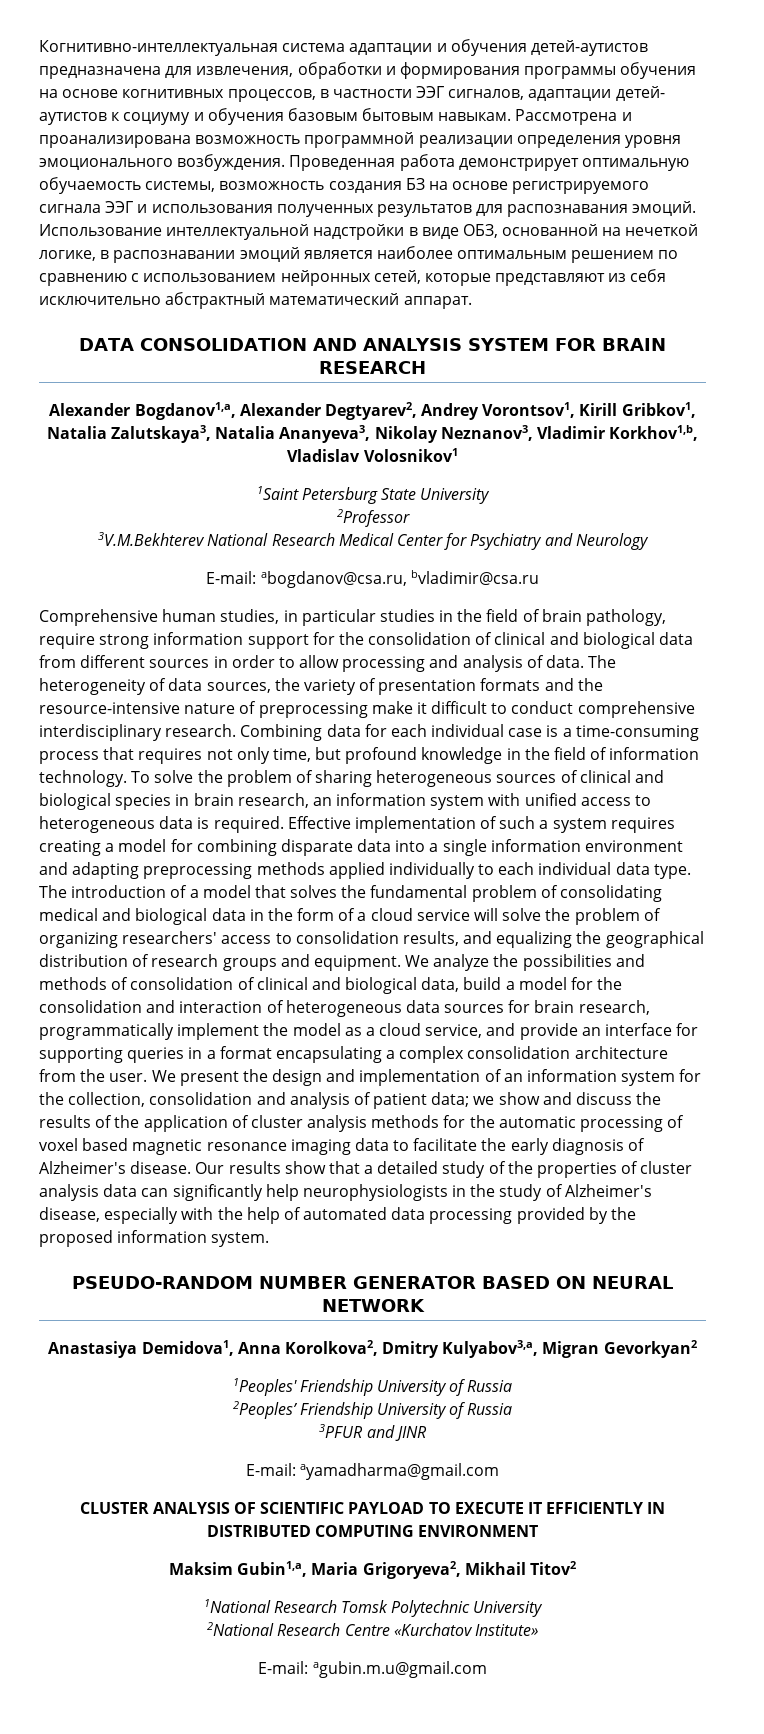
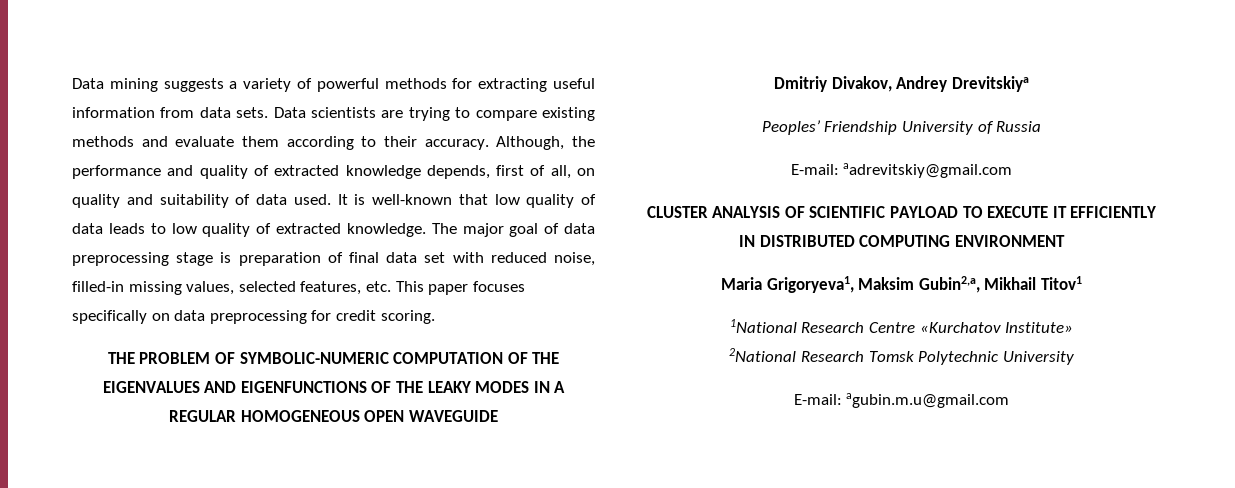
[39,39,648,56] [39,62,697,79] [39,86,665,102] [39,108,632,125] [39,132,681,148] [39,154,689,171] [39,177,650,194] [39,201,697,217] [39,224,699,240] [39,246,679,263] [39,269,667,286] [39,292,472,309] [78,338,667,351] [319,361,426,374] [49,402,696,420] [46,425,699,443] [287,448,458,462] [256,486,491,504] [336,509,410,527] [98,532,649,550] [206,570,539,588] [39,609,667,626] [39,632,694,649] [39,655,617,672] [39,678,603,695] [39,701,695,718] [39,724,699,741] [39,747,700,764] [39,770,665,787] [39,793,652,810] [39,816,675,833] [39,839,684,856] [39,862,691,879] [39,885,663,902] [39,908,661,925] [39,931,704,948] [39,954,645,971] [39,977,623,994] [39,1000,650,1017] [39,1023,699,1040] [39,1046,668,1063] [39,1069,702,1086] [39,1092,662,1109] [39,1115,685,1132] [39,1138,646,1155] [39,1161,693,1178] [39,1184,652,1201] [39,1207,637,1224] [39,1230,270,1247] [72,1276,673,1289] [321,1299,425,1312] [48,1340,697,1358] [232,1378,513,1396] [232,1401,513,1419] [319,1424,427,1441] [245,1463,500,1480] Когнитивно-интеллектуальная система адаптации и обучения детей-аутистов предназначена для извлечения, обработки и формирования программы обучения на основе когнитивных процессов, в частности ЭЭГ сигналов, адаптации детей- аутистов к социуму и обучения базовым бытовым навыкам. Рассмотрена и проанализирована возможность программной реализации определения уровня эмоционального возбуждения. Проведенная работа демонстрирует оптимальную обучаемость системы, возможность создания БЗ на основе регистрируемого сигнала ЭЭГ и использования полученных результатов для распознавания эмоций. Использование интеллектуальной надстройки в виде ОБЗ, основанной на нечеткой логике, в распознавании эмоций является наиболее оптимальным решением по сравнению с использованием нейронных сетей, которые представляют из себя исключительно абстрактный математический аппарат. // DATA CONSOLIDATION AND ANALYSIS SYSTEM FOR BRAIN RESEARCH // Alexander Bogdanov1,a, Alexander Degtyarev2, Andrey Vorontsov1, Kirill Gribkov1, Natalia Zalutskaya3, Natalia Ananyeva3, Nikolay Neznanov3, Vladimir Korkhov1,b, Vladislav Volosnikov1 // 1Saint Petersburg State University // 2Professor // 3V.M.Bekhterev National Research Medical Center for Psychiatry and Neurology // E-mail: abogdanov@csa.ru, bvladimir@csa.ru // Comprehensive human studies, in particular studies in the field of brain pathology, require strong information support for the consolidation of clinical and biological data from different sources in order to allow processing and analysis of data. The heterogeneity of data sources, the variety of presentation formats and the resource-intensive nature of preprocessing make it difficult to conduct comprehensive interdisciplinary research. Combining data for each individual case is a time-consuming process that requires not only time, but profound knowledge in the field of information technology. To solve the problem of sharing heterogeneous sources of clinical and biological species in brain research, an information system with unified access to heterogeneous data is required. Effective implementation of such a system requires creating a model for combining disparate data into a single information environment and adapting preprocessing methods applied individually to each individual data type. The introduction of a model that solves the fundamental problem of consolidating medical and biological data in the form of a cloud service will solve the problem of organizing researchers' access to consolidation results, and equalizing the geographical distribution of research groups and equipment. We analyze the possibilities and methods of consolidation of clinical and biological data, build a model for the consolidation and interaction of heterogeneous data sources for brain research, programmatically implement the model as a cloud service, and provide an interface for supporting queries in a format encapsulating a complex consolidation architecture from the user. We present the design and implementation of an information system for the collection, consolidation and analysis of patient data; we show and discuss the results of the application of cluster analysis methods for the automatic processing of voxel based magnetic resonance imaging data to facilitate the early diagnosis of Alzheimer's disease. Our results show that a detailed study of the properties of cluster analysis data can significantly help neurophysiologists in the study of Alzheimer's disease, especially with the help of automated data processing provided by the proposed information system. // PSEUDO-RANDOM NUMBER GENERATOR BASED ON NEURAL NETWORK // Anastasiya Demidova1, Anna Korolkova2, Dmitry Kulyabov3,a, Migran Gevorkyan2 // 1Peoples' Friendship University of Russia // 2Peoples’ Friendship University of Russia // 3PFUR and JINR // E-mail: ayamadharma@gmail.com -> [72,78,595,92] [72,107,595,121] [72,136,595,150] [72,165,595,179] [72,194,596,208] [72,223,595,237] [72,252,595,266] [72,281,525,295] [72,310,435,324] [107,352,560,364] [102,381,566,393] [169,410,498,422] [774,76,1029,92] [761,120,1042,135] [790,163,1013,178] Data mining suggests a variety of powerful methods for extracting useful information from data sets. Data scientists are trying to compare existing methods and evaluate them according to their accuracy. Although, the performance and quality of extracted knowledge depends, first of all, on quality and suitability of data used. It is well-known that low quality of data leads to low quality of extracted knowledge. The major goal of data preprocessing stage is preparation of final data set with reduced noise, filled-in missing values, selected features, etc. This paper focuses specifically on data preprocessing for credit scoring. // THE PROBLEM OF SYMBOLIC-NUMERIC COMPUTATION OF THE EIGENVALUES AND EIGENFUNCTIONS OF THE LEAKY MODES IN A REGULAR HOMOGENEOUS OPEN WAVEGUIDE // Dmitriy Divakov, Andrey Drevitskiya // Peoples’ Friendship University of Russia // E-mail: aadrevitskiy@gmail.com
[169,1561,576,1579] [203,1599,544,1617] [207,1622,538,1636] Maksim Gubin1,a, Maria Grigoryeva2, Mikhail Titov2 // 1National Research Tomsk Polytechnic University // 2National Research Centre «Kurchatov Institute» -> [721,276,1082,293] [729,319,1074,333] [729,348,1074,365] Maria Grigoryeva1, Maksim Gubin2,a, Mikhail Titov1 // 1National Research Centre «Kurchatov Institute» // 2National Research Tomsk Polytechnic University

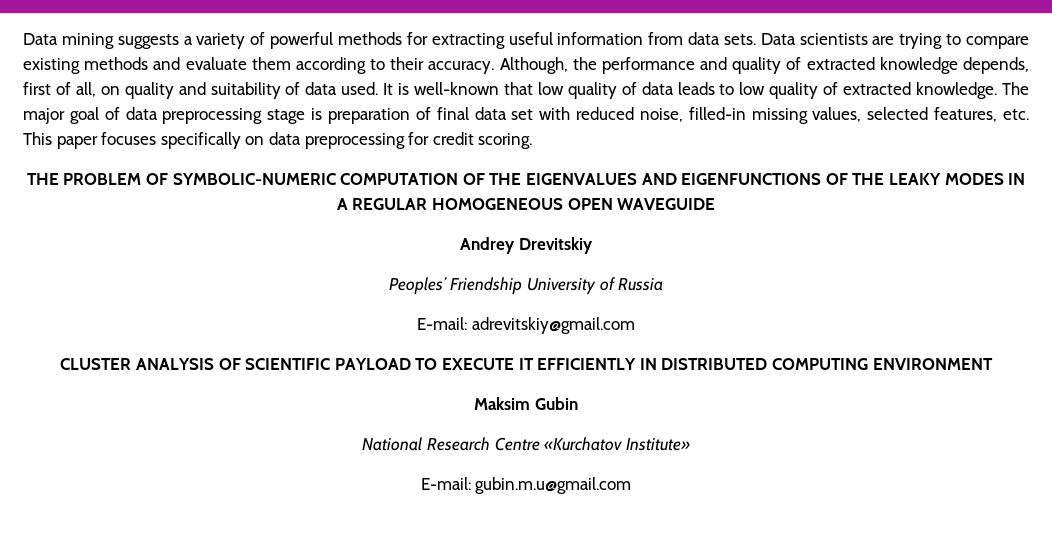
[774,76,1029,92] Dmitriy Divakov, Andrey Drevitskiya -> [460,237,593,254] Andrey Drevitskiy
[843,163,1013,178] aadrevitskiy@gmail.com -> [471,317,635,334] adrevitskiy@gmail.com
[721,276,1082,293] [729,319,797,333] Maria Grigoryeva1, Maksim Gubin2,a, Mikhail Titov1 // 1National -> [474,397,578,410] [362,437,423,451] Maksim Gubin // National
[729,348,1074,365] [793,393,1010,408] // 2National Research Tomsk Polytechnic University // E-mail: agubin.m.u@gmail.com -> [420,477,632,494] // E-mail: gubin.m.u@gmail.com

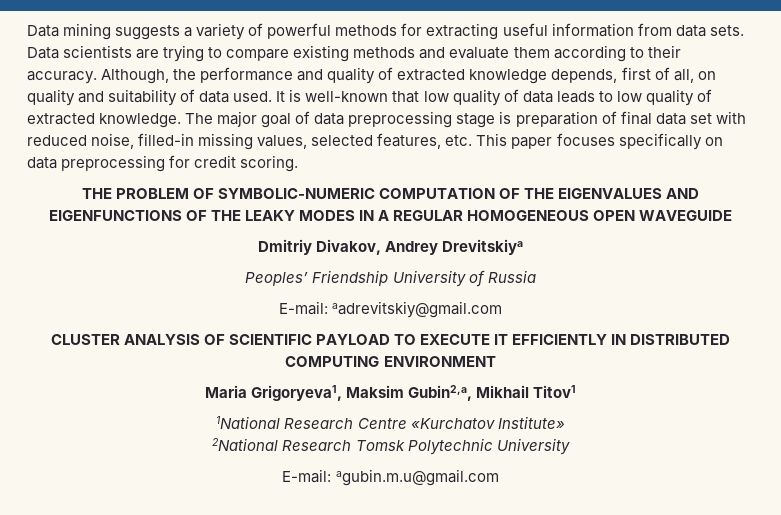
[460,237,593,254] Andrey Drevitskiy -> [257,239,524,255] Dmitriy Divakov, Andrey Drevitskiya
[471,317,635,334] adrevitskiy@gmail.com -> [332,301,503,318] aadrevitskiy@gmail.com
[474,397,578,410] [362,437,423,451] Maksim Gubin // National -> [204,385,577,401] [216,416,281,429] Maria Grigoryeva1, Maksim Gubin2,a, Mikhail Titov1 // 1National
[420,477,632,494] // E-mail: gubin.m.u@gmail.com -> [212,438,570,455] [282,469,499,486] // 2National Research Tomsk Polytechnic University // E-mail: agubin.m.u@gmail.com

